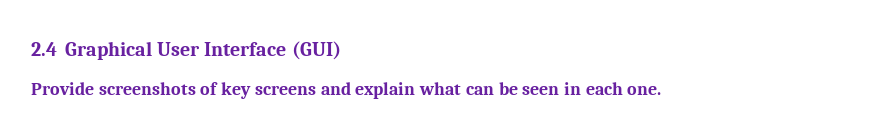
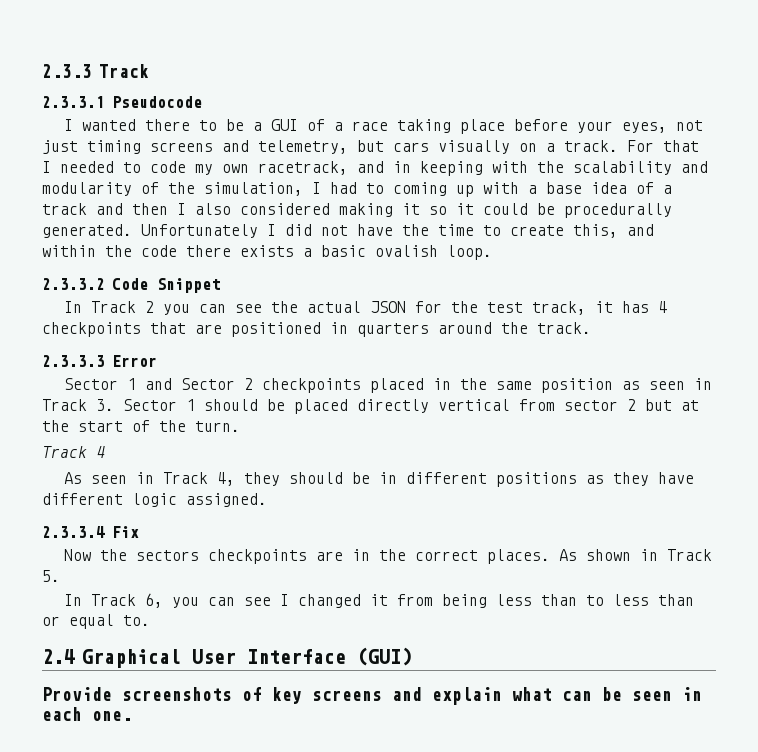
(31, 49) none -> [42,64,149,78] [42,96,202,108] [64,119,704,134] [42,140,699,154] [42,161,708,176] [42,182,672,197] [42,203,672,218] [42,224,654,238] [42,245,492,260] [42,278,220,293] [64,301,668,315] [42,322,591,337] [42,355,157,367] [64,378,713,393] [42,399,699,414] [42,420,240,432] [42,446,105,458] [64,472,695,487] [42,493,267,507] [42,526,139,538] [64,549,713,564] [42,570,60,582] [64,593,695,608] [42,614,150,629] 2.3.3 Track // 2.3.3.1 Pseudocode // I wanted there to be a GUI of a race taking place before your eyes, not just timing screens and telemetry, but cars visually on a track. For that I needed to code my own racetrack, and in keeping with the scalability and modularity of the simulation, I had to coming up with a base idea of a track and then I also considered making it so it could be procedurally generated. Unfortunately I did not have the time to create this, and within the code there exists a basic ovalish loop. // 2.3.3.2 Code Snippet // In Track 2 you can see the actual JSON for the test track, it has 4 checkpoints that are positioned in quarters around the track. // 2.3.3.3 Error // Sector 1 and Sector 2 checkpoints placed in the same position as seen in Track 3. Sector 1 should be placed directly vertical from sector 2 but at the start of the turn. // Track 4 // As seen in Track 4, they should be in different positions as they have different logic assigned. // 2.3.3.4 Fix // Now the sectors checkpoints are in the correct places. As shown in Track 5. // In Track 6, you can see I changed it from being less than to less than or equal to. //

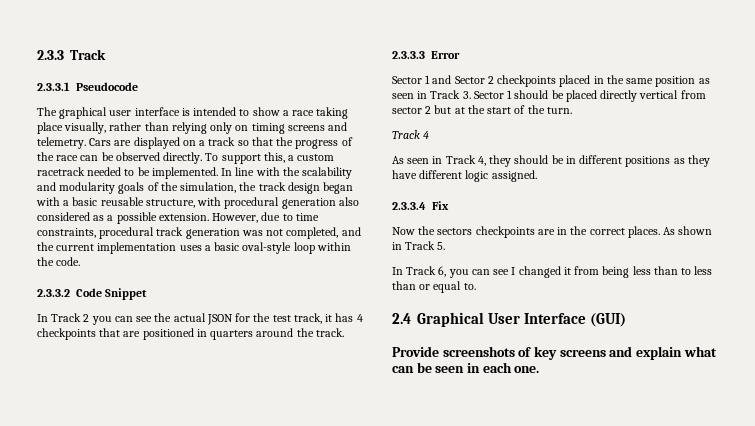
[64,119,704,134] [42,140,699,154] [42,161,483,176] I wanted there to be a GUI of a race taking place before your eyes, not just timing screens and telemetry, but cars visually on a track. For that I needed to code my own racetrack, and in keeping -> [37,107,349,119] [37,122,348,134] [37,137,353,149] [37,152,335,164] [37,167,255,179] The graphical user interface is intended to show a race taking place visually, rather than relying only on timing screens and telemetry. Cars are displayed on a track so that the progress of the race can be observed directly. To support this, a custom racetrack needed to be implemented. In line
(132, 189) none -> [118,182,145,194] goals
[312,182,672,197] [42,203,672,218] [42,224,654,238] [42,245,492,260] I had to coming up with a base idea of a track and then I also considered making it so it could be procedurally generated. Unfortunately I did not have the time to create this, and within the code there exists a basic ovalish loop. -> [239,182,354,194] [36,197,359,209] [37,212,319,224] [37,227,361,239] [37,242,351,254] [37,257,81,266] the track design began with a basic reusable structure, with procedural generation also considered as a possible extension. However, due to time constraints, procedural track generation was not completed, and the current implementation uses a basic oval-style loop within the code.

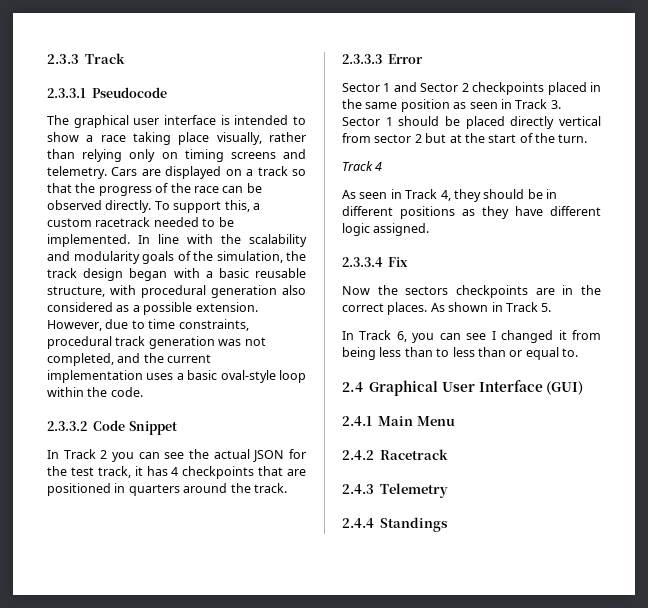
[392,346,717,360] [392,362,540,373] Provide screenshots of key screens and explain what can be seen in each one. -> [342,416,455,426] [342,449,449,460] [342,483,449,498] [342,517,449,532] 2.4.1 Main Menu // 2.4.2 Racetrack // 2.4.3 Telemetry // 2.4.4 Standings

